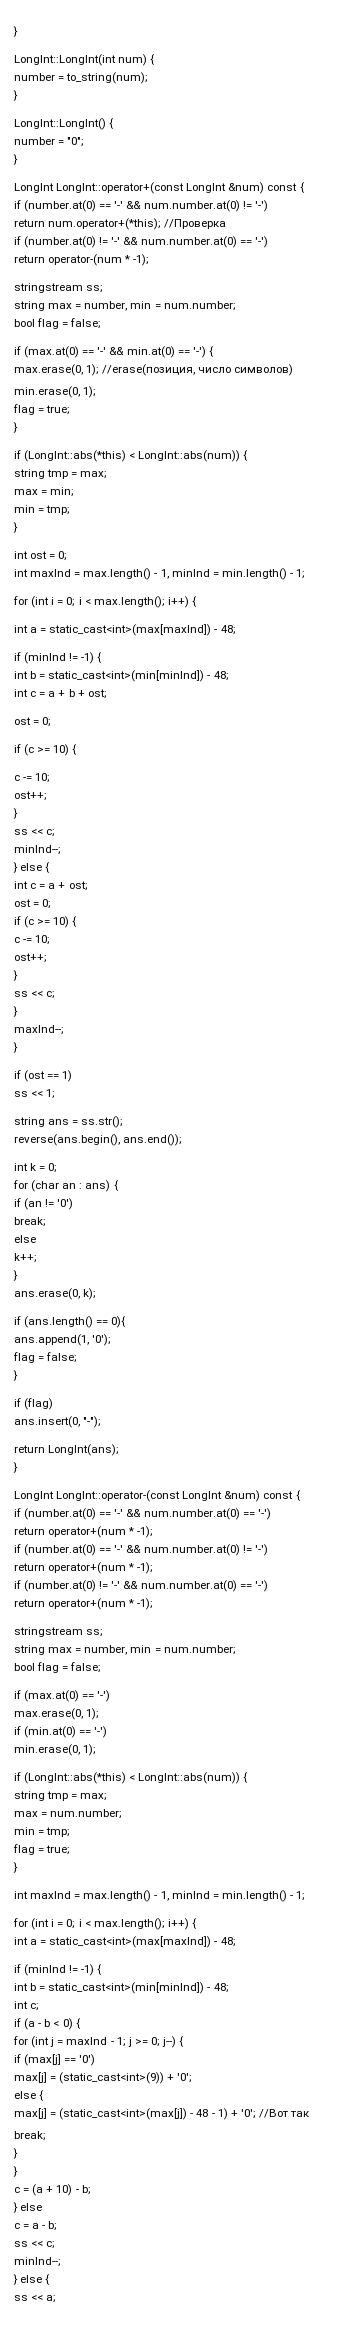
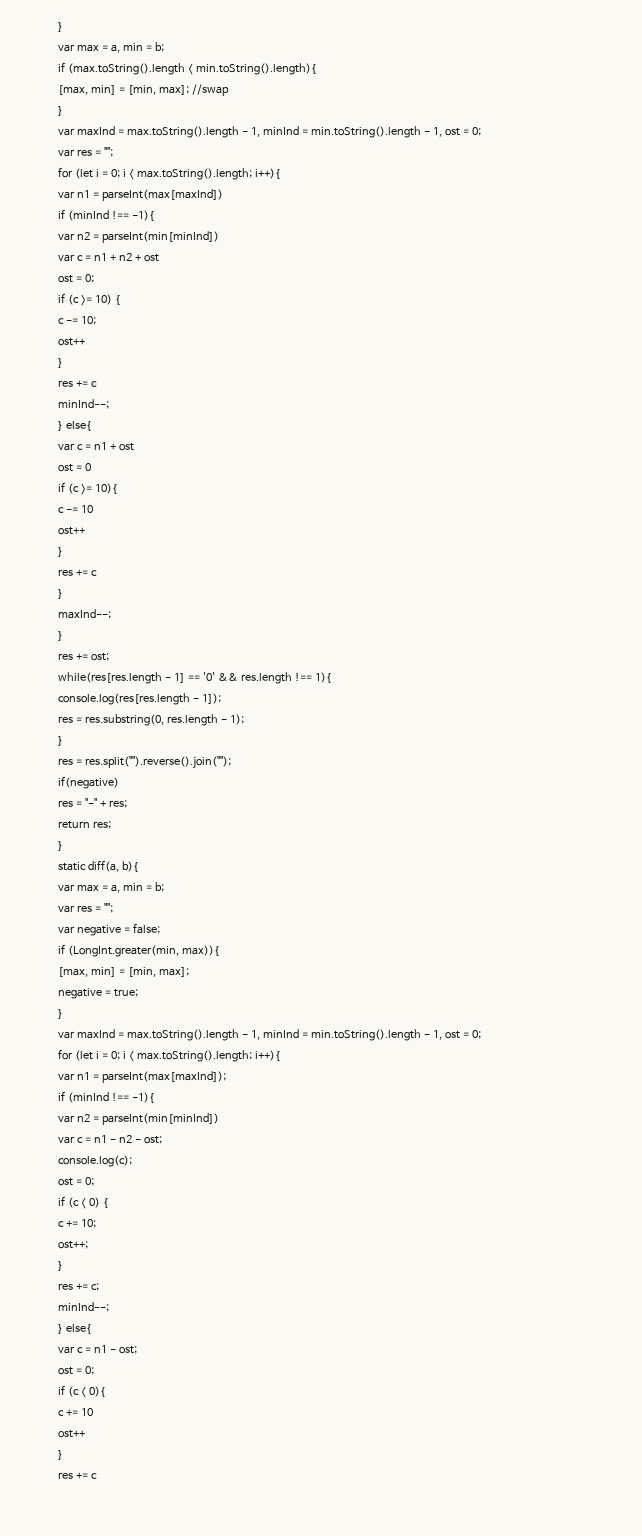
[13,26,18,37] [14,54,156,66] [14,72,149,84] [13,90,18,101] [14,118,115,130] [14,137,85,147] [13,154,18,165] [14,182,305,194] [14,200,268,212] [14,218,227,230] [14,236,268,248] [14,254,150,266] [14,283,104,293] [14,301,236,311] [14,318,102,329] [14,346,214,358] [14,364,294,376] [14,386,97,398] [13,404,71,415] [13,422,18,433] [14,450,249,462] [14,469,108,479] [14,487,75,497] [14,505,71,515] [13,522,18,533] [14,551,68,561] [14,568,306,580] [13,596,197,608] [14,624,236,636] [14,652,103,664] [14,670,229,682] [14,689,107,699] } // LongInt::LongInt(int num) { // number = to_string(num); // } // LongInt::LongInt() { // number = "0"; // } // LongInt LongInt::operator+(const LongInt &num) const { // if (number.at(0) == '-' && num.number.at(0) != '-') // return num.operator+(*this); //Проверка // if (number.at(0) != '-' && num.number.at(0) == '-') // return operator-(num * -1); // stringstream ss; // string max = number, min = num.number; // bool flag = false; // if (max.at(0) == '-' && min.at(0) == '-') { // max.erase(0, 1); //erase(позиция, число символов) // min.erase(0, 1); // flag = true; // } // if (LongInt::abs(*this) < LongInt::abs(num)) { // string tmp = max; // max = min; // min = tmp; // } // int ost = 0; // int maxInd = max.length() - 1, minInd = min.length() - 1; // for (int i = 0; i < max.length(); i++) { // int a = static_cast<int>(max[maxInd]) - 48; // if (minInd != -1) { // int b = static_cast<int>(min[minInd]) - 48; // int c = a + b + ost; -> [58,22,63,32] [58,42,164,53] [58,62,316,75] [58,84,229,96] [58,106,63,116] [58,126,481,138] [58,147,113,157] [58,167,280,180] [58,189,223,201] [58,209,154,221] [58,231,219,243] [58,253,159,262] } // var max = a, min = b; // if (max.toString().length < min.toString().length){ // [max, min] = [min, max]; //swap // } // var maxInd = max.toString().length - 1, minInd = min.toString().length - 1, ost = 0; // var res = ""; // for (let i = 0; i < max.toString().length; i++){ // var n1 = parseInt(max[maxInd]) // if (minInd !== -1){ // var n2 = parseInt(min[minInd]) // var c = n1 + n2 + ost
[14,791,47,801] [13,808,18,819] [14,829,56,837] [14,845,61,855] [13,862,51,873] [14,881,88,891] [14,899,52,909] [14,916,78,928] [14,935,51,945] [14,953,47,963] [13,970,18,981] [14,991,56,999] [13,1006,18,1017] [14,1025,64,1035] [13,1042,18,1053] [14,1070,73,1082] [14,1089,56,1099] [14,1116,124,1128] [14,1134,183,1146] [14,1163,58,1173] [13,1180,119,1192] [14,1198,74,1210] [14,1217,46,1227] [14,1235,36,1243] [14,1253,37,1263] [13,1270,18,1281] [14,1288,97,1300] [14,1316,127,1328] [14,1334,112,1346] [13,1352,78,1363] [13,1370,18,1381] [14,1398,54,1410] [14,1416,102,1428] [14,1444,120,1456] [13,1462,18,1473] [14,1490,301,1502] [14,1508,271,1520] [14,1526,154,1538] [14,1544,268,1556] [14,1562,154,1574] [14,1580,268,1592] [14,1598,154,1610] [14,1627,104,1637] [14,1645,236,1655] [14,1662,102,1673] [14,1690,111,1702] [14,1708,100,1720] [14,1726,108,1738] [14,1744,97,1756] [14,1772,249,1784] [14,1791,108,1801] [14,1809,123,1819] [14,1827,71,1837] [13,1844,71,1855] [13,1862,18,1873] [14,1890,306,1902] [13,1918,197,1930] [14,1936,236,1948] [14,1964,103,1976] [14,1982,229,1994] [14,2001,40,2011] [14,2018,81,2030] [13,2036,185,2048] [14,2054,96,2066] [14,2072,193,2084] [14,2090,45,2101] [14,2108,311,2120] [14,2131,46,2141] [13,2148,18,2159] [13,2166,18,2177] [14,2184,91,2196] [13,2202,43,2213] [14,2221,58,2231] [14,2241,56,2249] [14,2257,61,2267] [13,2274,51,2285] [14,2295,57,2303] // ost++; // } // ss << c; // minInd--; // } else { // int c = a + ost; // ost = 0; // if (c >= 10) { // c -= 10; // ost++; // } // ss << c; // } // maxInd--; // } // if (ost == 1) // ss << 1; // string ans = ss.str(); // reverse(ans.begin(), ans.end()); // int k = 0; // for (char an : ans) { // if (an != '0') // break; // else // k++; // } // ans.erase(0, k); // if (ans.length() == 0){ // ans.append(1, '0'); // flag = false; // } // if (flag) // ans.insert(0, "-"); // return LongInt(ans); // } // LongInt LongInt::operator-(const LongInt &num) const { // if (number.at(0) == '-' && num.number.at(0) == '-') // return operator+(num * -1); // if (number.at(0) == '-' && num.number.at(0) != '-') // return operator+(num * -1); // if (number.at(0) != '-' && num.number.at(0) == '-') // return operator+(num * -1); // stringstream ss; // string max = number, min = num.number; // bool flag = false; // if (max.at(0) == '-') // max.erase(0, 1); // if (min.at(0) == '-') // min.erase(0, 1); // if (LongInt::abs(*this) < LongInt::abs(num)) { // string tmp = max; // max = num.number; // min = tmp; // flag = true; // } // int maxInd = max.length() - 1, minInd = min.length() - 1; // for (int i = 0; i < max.length(); i++) { // int a = static_cast<int>(max[maxInd]) - 48; // if (minInd != -1) { // int b = static_cast<int>(min[minInd]) - 48; // int c; // if (a - b < 0) { // for (int j = maxInd - 1; j >= 0; j--) { // if (max[j] == '0') // max[j] = (static_cast<int>(9)) + '0'; // else { // max[j] = (static_cast<int>(max[j]) - 48 - 1) + '0'; //Вот так // break; // } // } // c = (a + 10) - b; // } else // c = a - b; // ss << c; // minInd--; // } else { // ss << a; -> [58,338,85,346] [58,358,63,368] [58,380,97,387] [58,399,109,409] [58,421,91,431] [58,442,134,451] [58,463,91,472] [58,482,117,495] [58,505,93,513] [58,527,85,535] [58,547,63,557] [58,569,97,576] [58,589,63,599] [58,609,111,619] [58,631,63,641] [58,653,109,661] [58,672,331,684] [58,693,221,705] [58,714,244,726] [58,736,63,746] [58,756,231,769] [58,776,119,789] [58,798,127,808] [58,821,111,829] [58,841,63,851] [58,860,138,872] [58,882,164,893] [58,903,113,913] [58,923,160,936] [58,944,219,957] [58,967,189,977] [58,988,138,999] [58,1009,63,1019] [58,1029,481,1041] [58,1049,280,1062] [58,1071,226,1083] [58,1091,154,1103] [58,1113,219,1125] [58,1135,162,1144] [58,1155,132,1167] [58,1177,94,1186] [58,1196,108,1209] [58,1219,96,1228] [58,1241,88,1249] [58,1261,63,1271] [58,1283,99,1291] [58,1302,109,1312] [58,1324,91,1334] [58,1345,137,1354] [58,1366,94,1375] [58,1385,105,1398] [58,1408,93,1416] [58,1430,85,1438] [58,1450,63,1460] [58,1472,97,1479] // ost++ // } // res += c // minInd--; // } else{ // var c = n1 + ost // ost = 0 // if (c >= 10){ // c -= 10 // ost++ // } // res += c // } // maxInd--; // } // res += ost; // while(res[res.length - 1] == '0' && res.length !== 1){ // console.log(res[res.length - 1]); // res = res.substring(0, res.length - 1); // } // res = res.split("").reverse().join(""); // if(negative) // res = "-" + res; // return res; // } // static diff(a, b){ // var max = a, min = b; // var res = ""; // var negative = false; // if (LongInt.greater(min, max)){ // [max, min] = [min, max]; // negative = true; // } // var maxInd = max.toString().length - 1, minInd = min.toString().length - 1, ost = 0; // for (let i = 0; i < max.toString().length; i++){ // var n1 = parseInt(max[maxInd]); // if (minInd !== -1){ // var n2 = parseInt(min[minInd]) // var c = n1 - n2 - ost; // console.log(c); // ost = 0; // if (c < 0) { // c += 10; // ost++; // } // res += c; // minInd--; // } else{ // var c = n1 - ost; // ost = 0; // if (c < 0){ // c += 10 // ost++ // } // res += c

